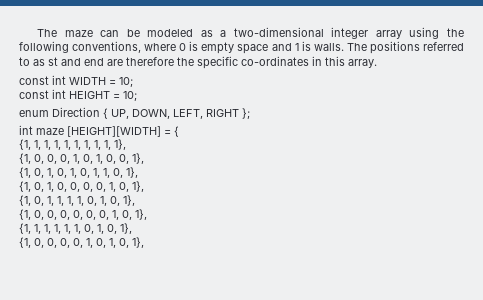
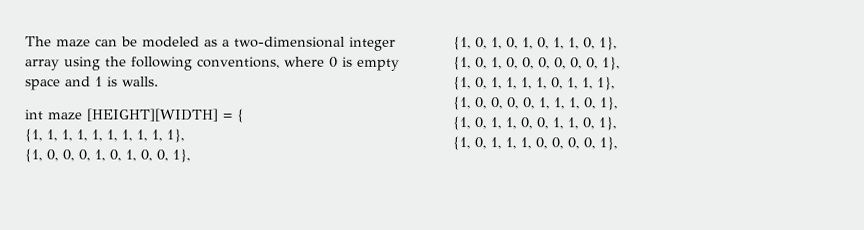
[346,41,465,54] [19,56,377,69] [19,75,133,87] [19,89,137,101] [19,107,250,119] The positions referred to as st and end are therefore the specific co-ordinates in this array. // const int WIDTH = 10; // const int HEIGHT = 10; // enum Direction { UP, DOWN, LEFT, RIGHT }; -> (159, 81) none
[109,182,116,192] 1, -> [570,57,582,70] 0,
[110,195,135,206] [19,209,147,220] [19,223,117,234] 0, 1}, // {1, 0, 0, 0, 0, 0, 0, 1, 0, 1}, // {1, 1, 1, 1, 1, 1, 0, 1, 0, -> [582,77,593,90] 1,
[96,237,144,248] 0, 1, 0, 1}, -> [554,96,618,111] [452,116,616,131] [452,136,617,151] 1, 1, 0, 1}, // {1, 0, 1, 1, 0, 0, 1, 1, 0, 1}, // {1, 0, 1, 1, 1, 0, 0, 0, 0, 1},

